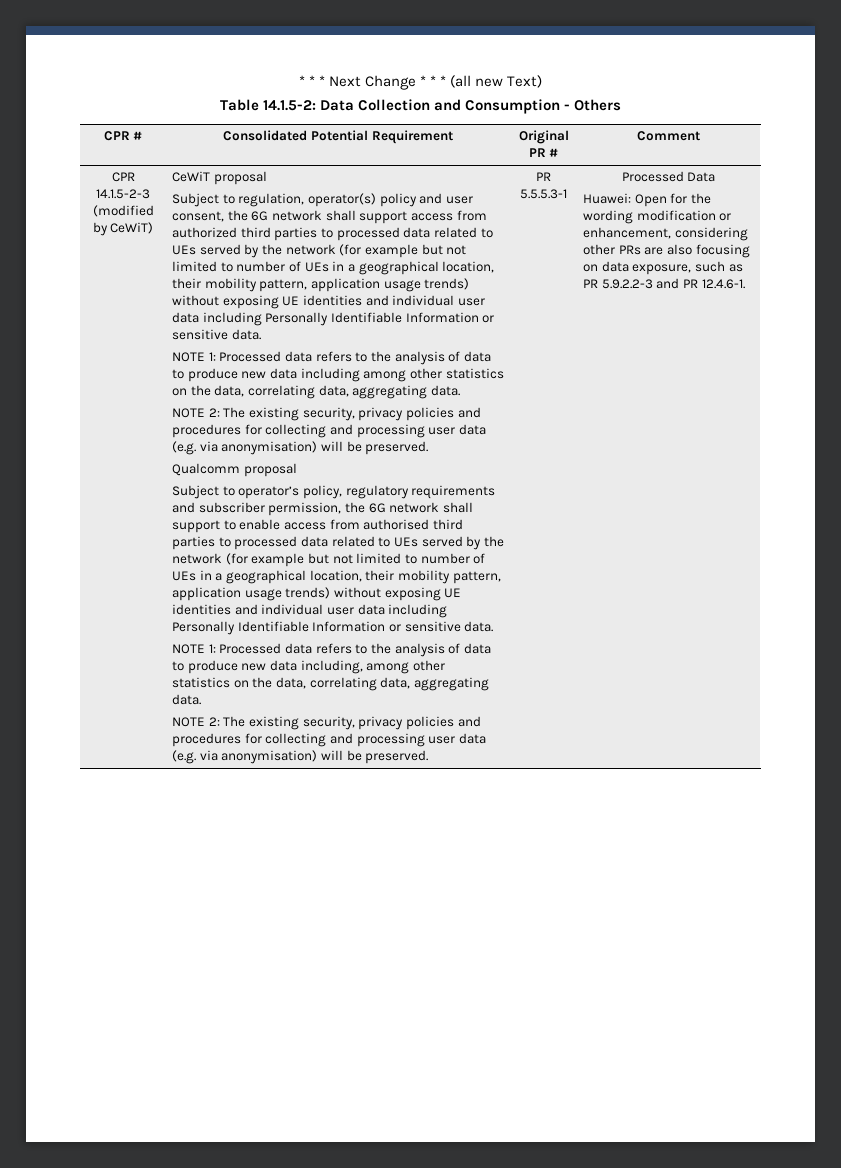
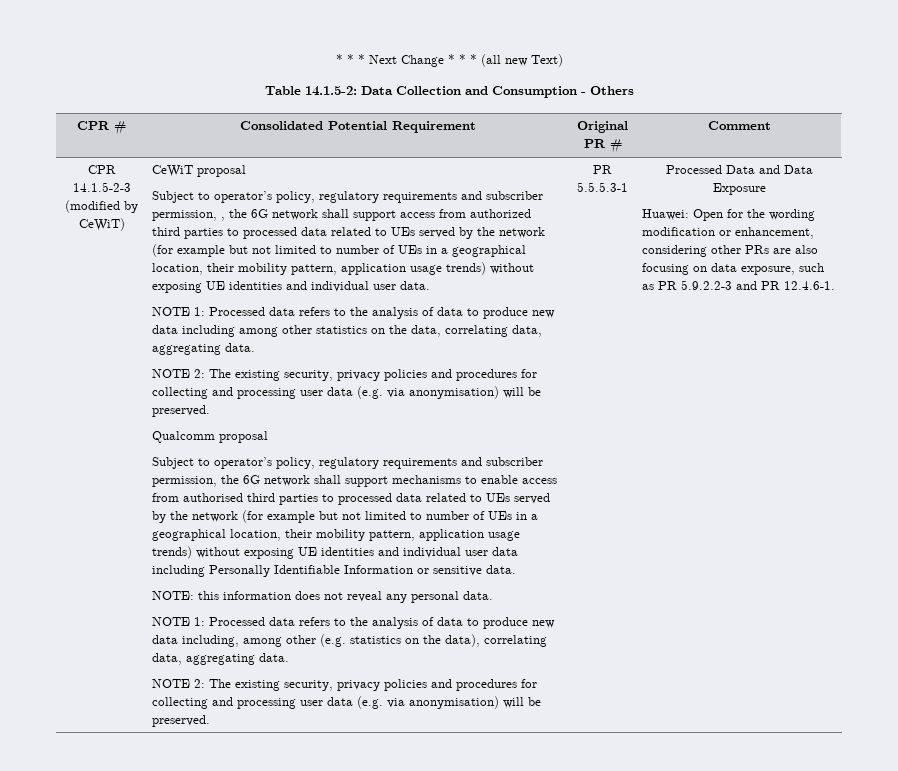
[238,193,473,207] [172,211,225,222] regulation, operator(s) policy and user consent, -> [214,191,544,203] [152,210,226,221] operator’s policy, regulatory requirements and subscriber permission, ,
[172,312,495,326] [172,329,229,340] data including Personally Identifiable Information or sensitive -> (397, 287) none
(221, 526) none -> [392,475,462,484] mechanisms
(494, 626) none -> [152,591,494,603] // NOTE: this information does not reveal any personal data.
[172,677,306,689] statistics on the data, -> [320,634,481,647] (e.g. statistics on the data),
(716, 177) none -> [758,165,813,174] [712,183,766,195] and Data Exposure

